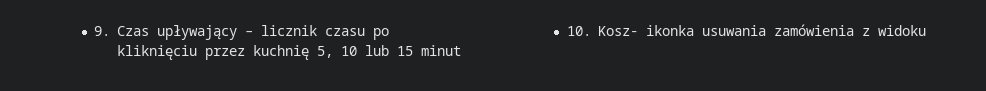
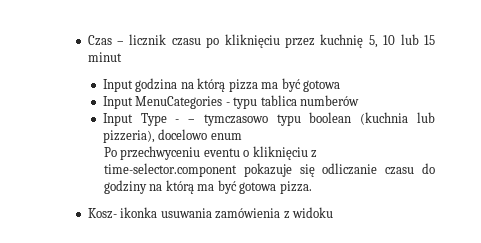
[94,25,238,40] 9. Czas upływający -> [87,35,112,46] Czas
[566,26,591,36] 10. -> [102,78,341,92] [102,95,360,109] [102,112,435,126] [102,129,242,143] [103,146,318,160] [103,163,436,177] [103,180,312,194] Input godzina na którą pizza ma być gotowa // Input MenuCategories - typu tablica numberów // Input Type - – tymczasowo typu boolean (kuchnia lub pizzeria), docelowo enum // Po przechwyceniu eventu o kliknięciu z time-selector.component pokazuje się odliczanie czasu do godziny na którą ma być gotowa pizza. //

